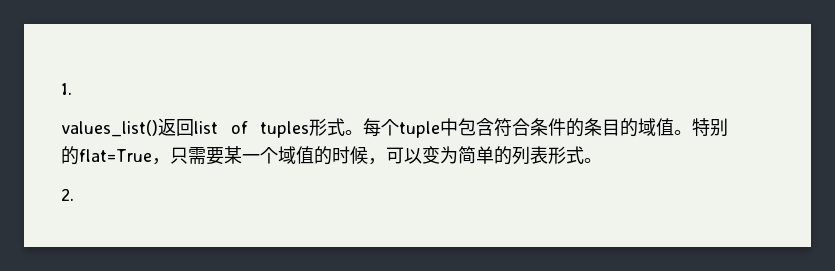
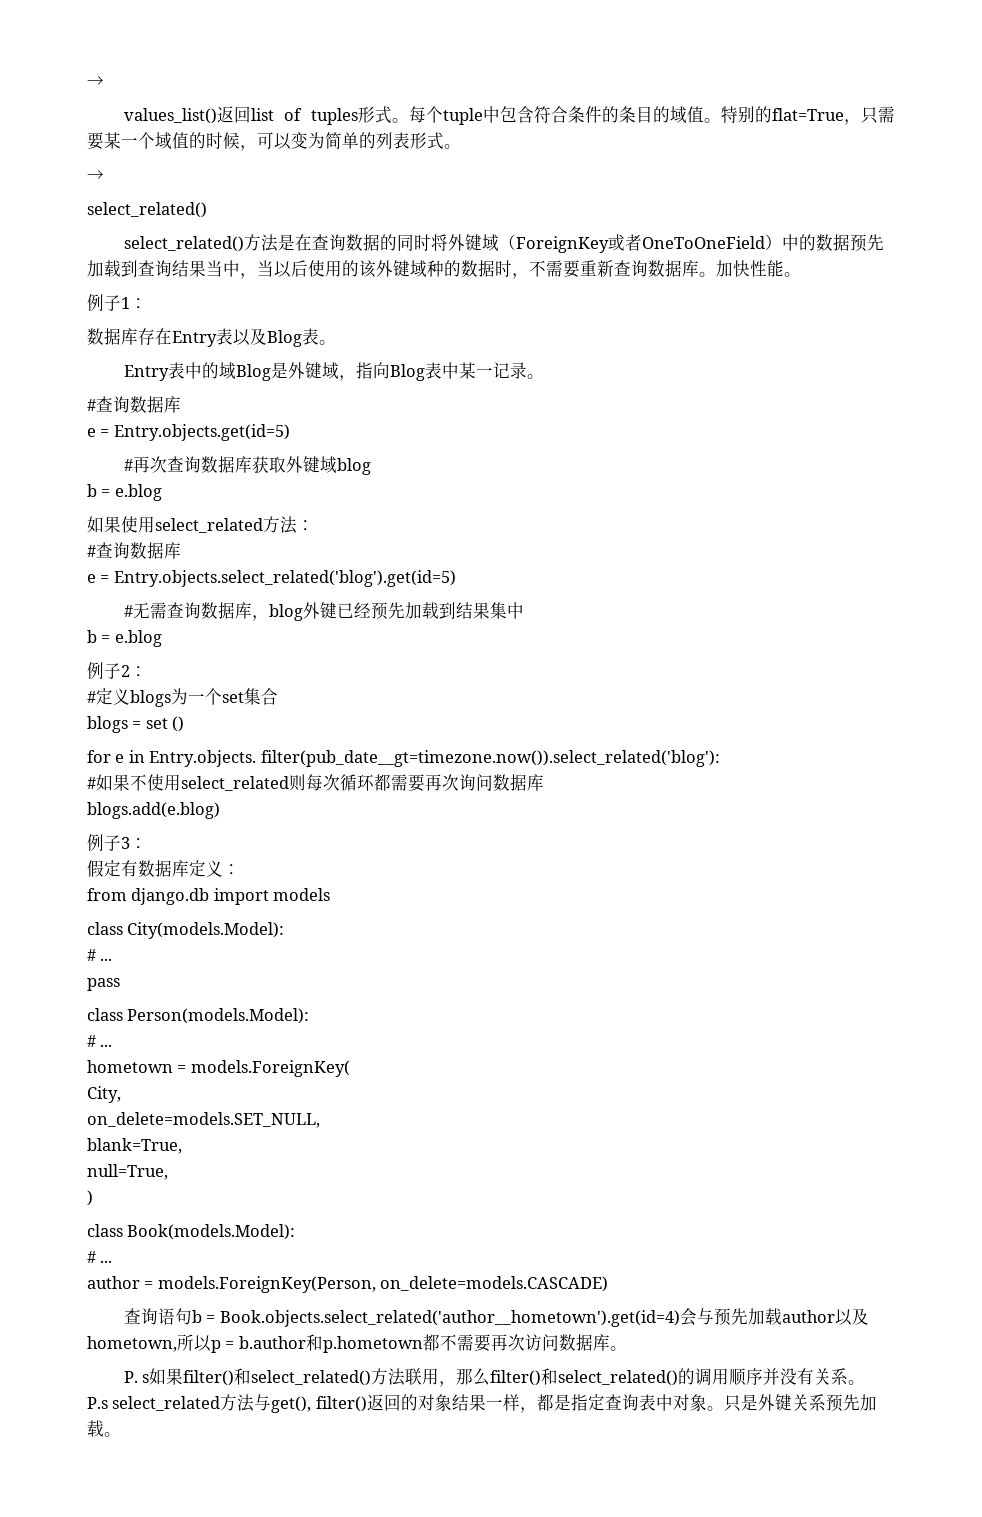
[61,83,72,95] 1. -> [87,76,104,87] →
[61,188,74,201] 2. -> [87,170,104,181] [87,202,207,218] [123,234,884,253] [87,260,801,279] [87,294,147,311] [87,328,336,347] [123,362,544,381] [87,396,181,413] [87,424,290,441] [123,456,371,475] [87,484,162,501] [87,516,314,534] [87,542,181,559] [87,570,456,587] [123,602,524,621] [87,630,162,647] [87,662,147,679] [87,688,278,707] [87,716,185,733] [87,750,720,767] [87,774,544,792] [87,802,220,819] [87,834,147,851] [87,860,240,877] [87,888,331,905] [87,922,285,939] [87,949,113,961] [87,978,120,991] [87,1008,310,1024] [87,1035,113,1047] [87,1060,350,1077] [87,1086,121,1103] [87,1112,320,1128] [87,1138,182,1154] [87,1164,168,1180] [87,1190,93,1206] [87,1224,296,1240] [87,1251,113,1263] [87,1276,609,1293] [123,1308,869,1327] [87,1334,627,1353] [123,1368,866,1387] [87,1394,877,1413] [87,1420,121,1437] → // select_related() // select_related()方法是在查询数据的同时将外键域（ForeignKey或者OneToOneField）中的数据预先加载到查询结果当中，当以后使用的该外键域种的数据时，不需要重新查询数据库。加快性能。 // 例子1： // 数据库存在Entry表以及Blog表。 // Entry表中的域Blog是外键域，指向Blog表中某一记录。 // #查询数据库 // e = Entry.objects.get(id=5) // #再次查询数据库获取外键域blog // b = e.blog // 如果使用select_related方法： // #查询数据库 // e = Entry.objects.select_related('blog').get(id=5) // #无需查询数据库，blog外键已经预先加载到结果集中 // b = e.blog // 例子2： // #定义blogs为一个set集合 // blogs = set () // for e in Entry.objects. filter(pub_date__gt=timezone.now()).select_related('blog'): // #如果不使用select_related则每次循环都需要再次询问数据库 // blogs.add(e.blog) // 例子3： // 假定有数据库定义： // from django.db import models // class City(models.Model): // # ... // pass // class Person(models.Model): // # ... // hometown = models.ForeignKey( // City, // on_delete=models.SET_NULL, // blank=True, // null=True, // ) // class Book(models.Model): // # ... // author = models.ForeignKey(Person, on_delete=models.CASCADE) // 查询语句b = Book.objects.select_related('author__hometown').get(id=4)会与预先加载author以及hometown,所以p = b.author和p.hometown都不需要再次访问数据库。 // P. s如果filter()和select_related()方法联用，那么filter()和select_related()的调用顺序并没有关系。 // P.s select_related方法与get(), filter()返回的对象结果一样，都是指定查询表中对象。只是外键关系预先加载。

